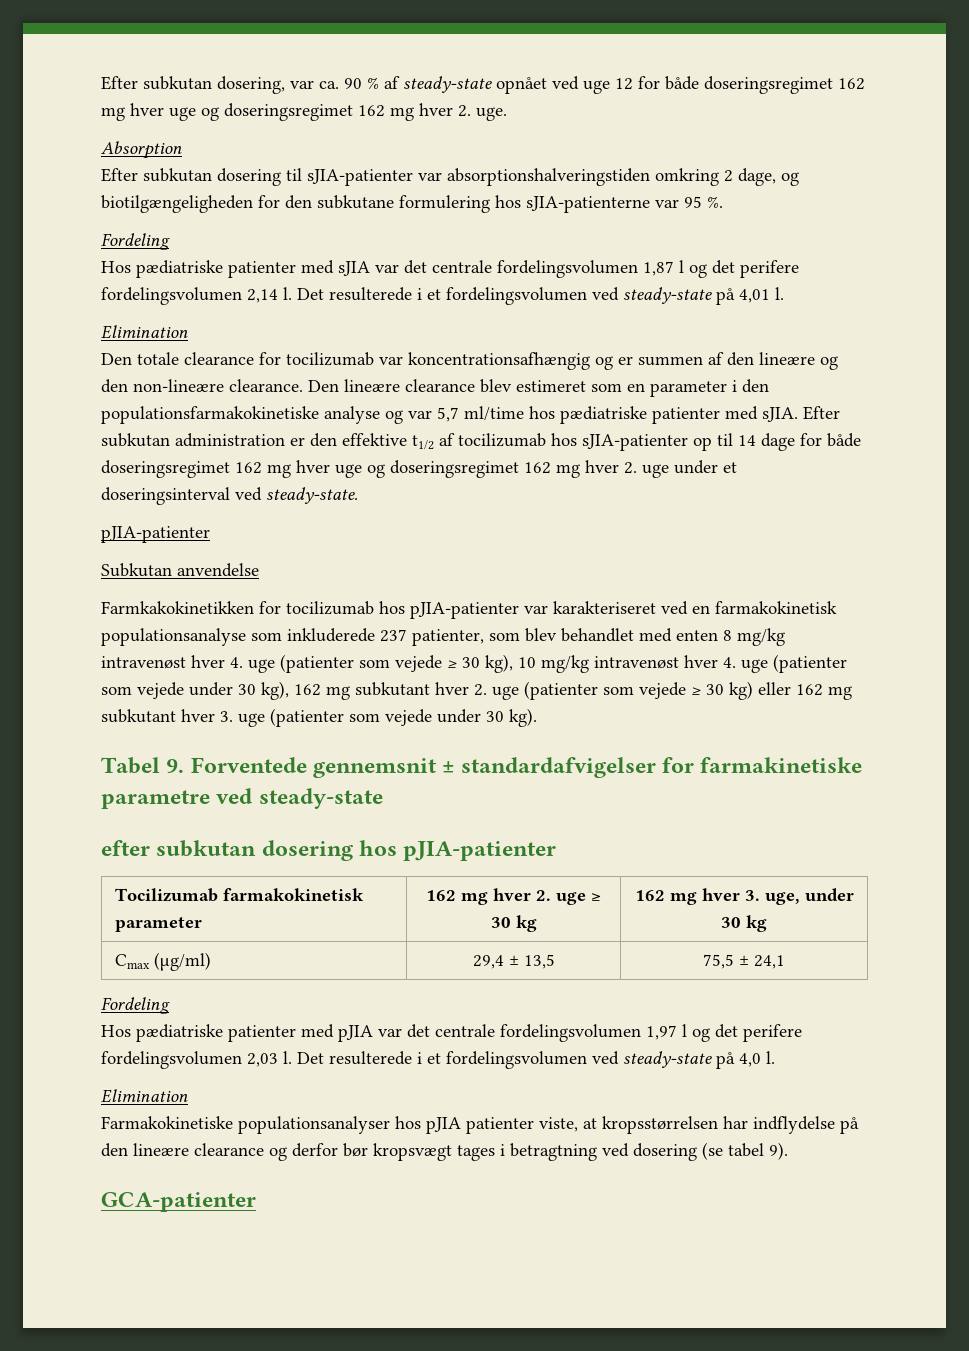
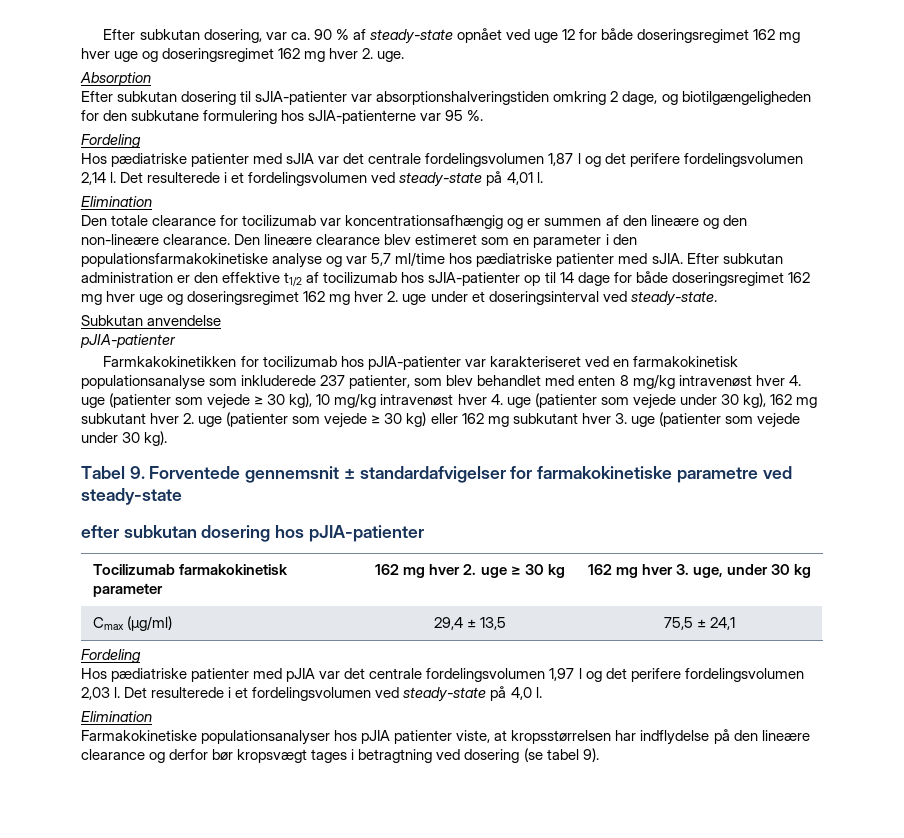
[101,526,210,543] // pJIA-patienter -> (717, 298) none
(259, 570) none -> [80,334,176,348] // pJIA-patienter
[700,757,863,773] farmakinetiske -> [537,466,673,479] farmakokinetiske
[101,1192,256,1212] // GCA-patienter -> (599, 755) none

